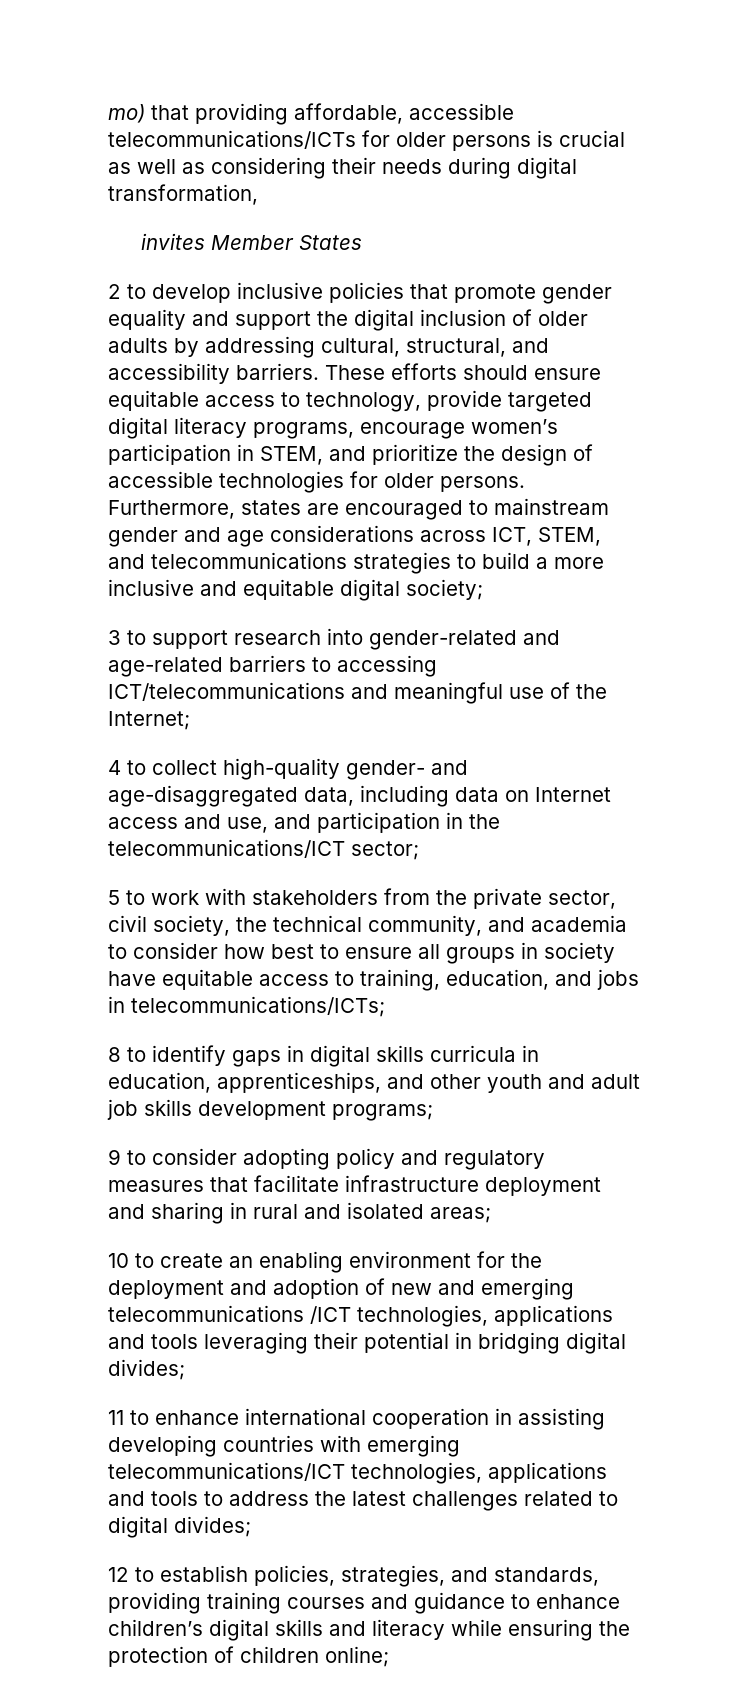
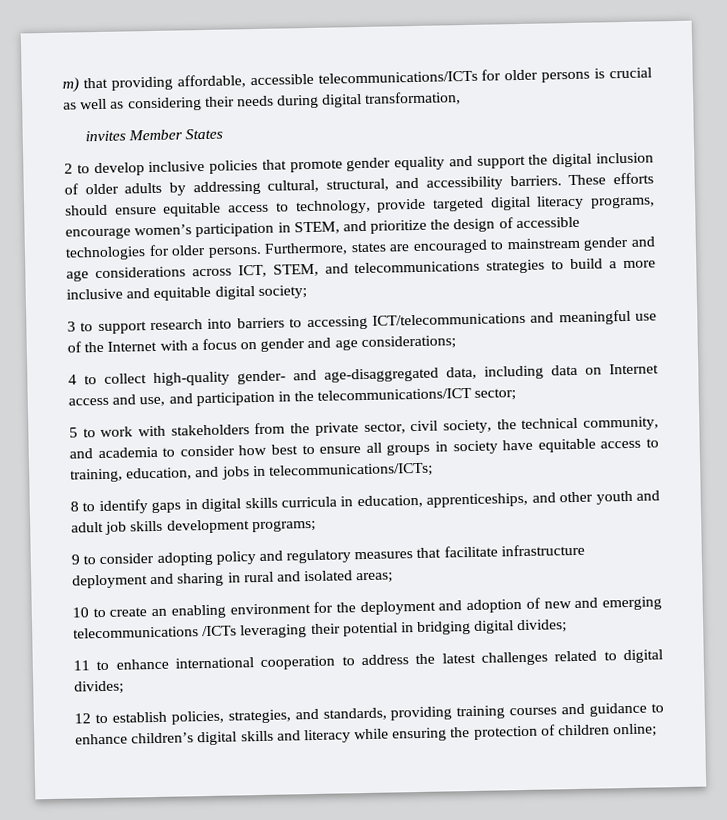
[108,104,145,123] mo) -> [62,77,79,93] m)
[369,630,560,650] [108,657,223,677] gender-related and age-related -> (233, 323) none
[108,711,190,730] Internet; -> [107,335,456,352] Internet with a focus on gender and age considerations;
[310,1305,613,1327] [108,1334,198,1349] /ICT technologies, applications and tools -> [202,625,238,637] /ICTs
[495,1408,605,1430] [108,1435,460,1457] [108,1462,607,1484] [108,1491,198,1506] in assisting developing countries with emerging telecommunications/ICT technologies, applications and tools -> (336, 662) none

